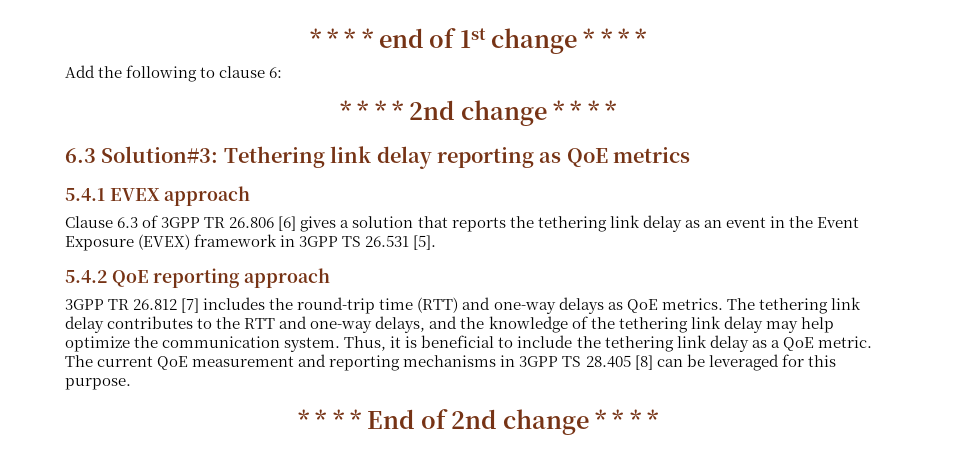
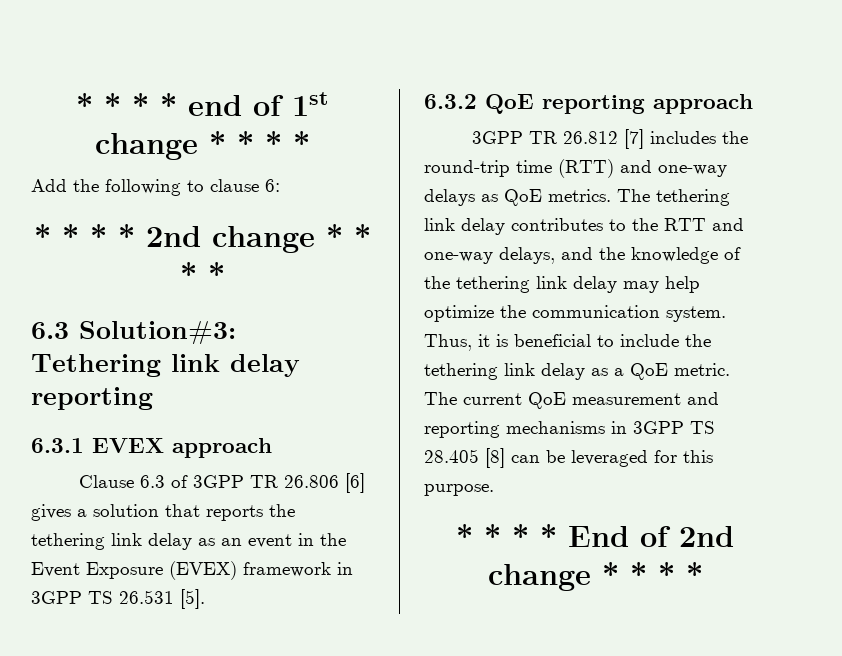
[539,147,691,167] [65,188,105,201] as QoE metrics // 5.4.1 -> [31,438,84,453] // 6.3.1
[65,270,107,283] 5.4.2 -> [424,94,477,109] 6.3.2

